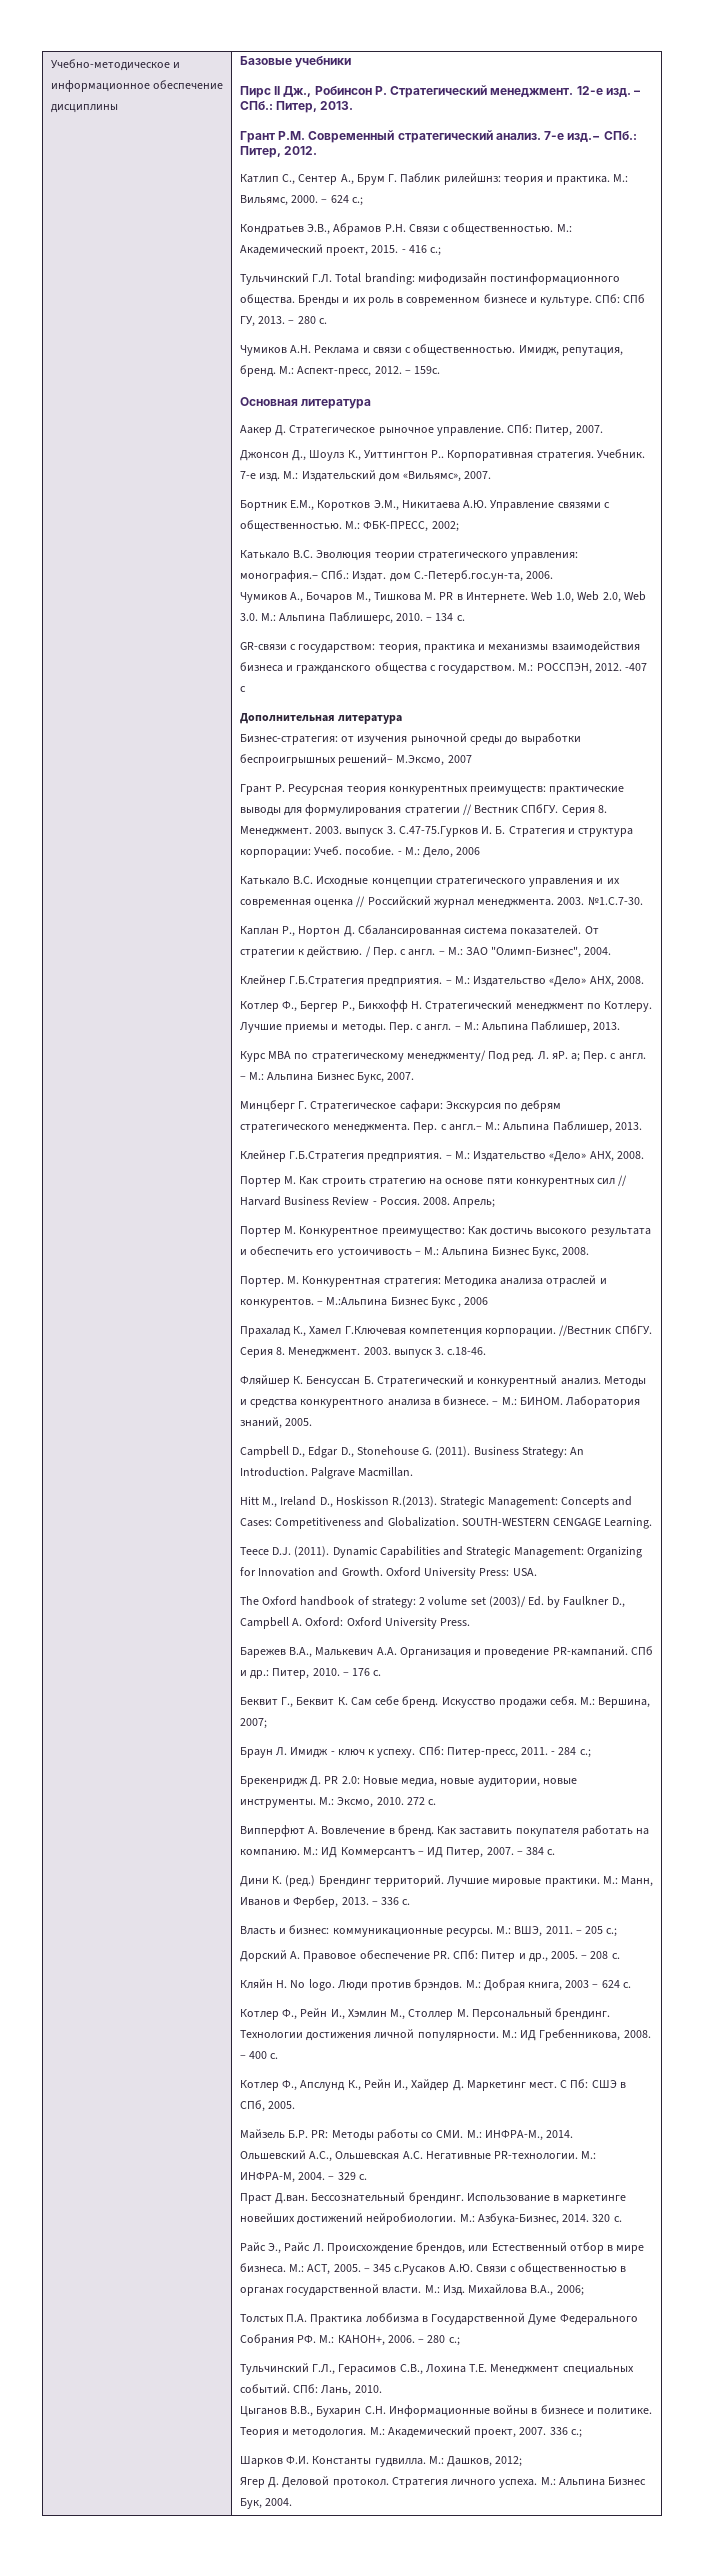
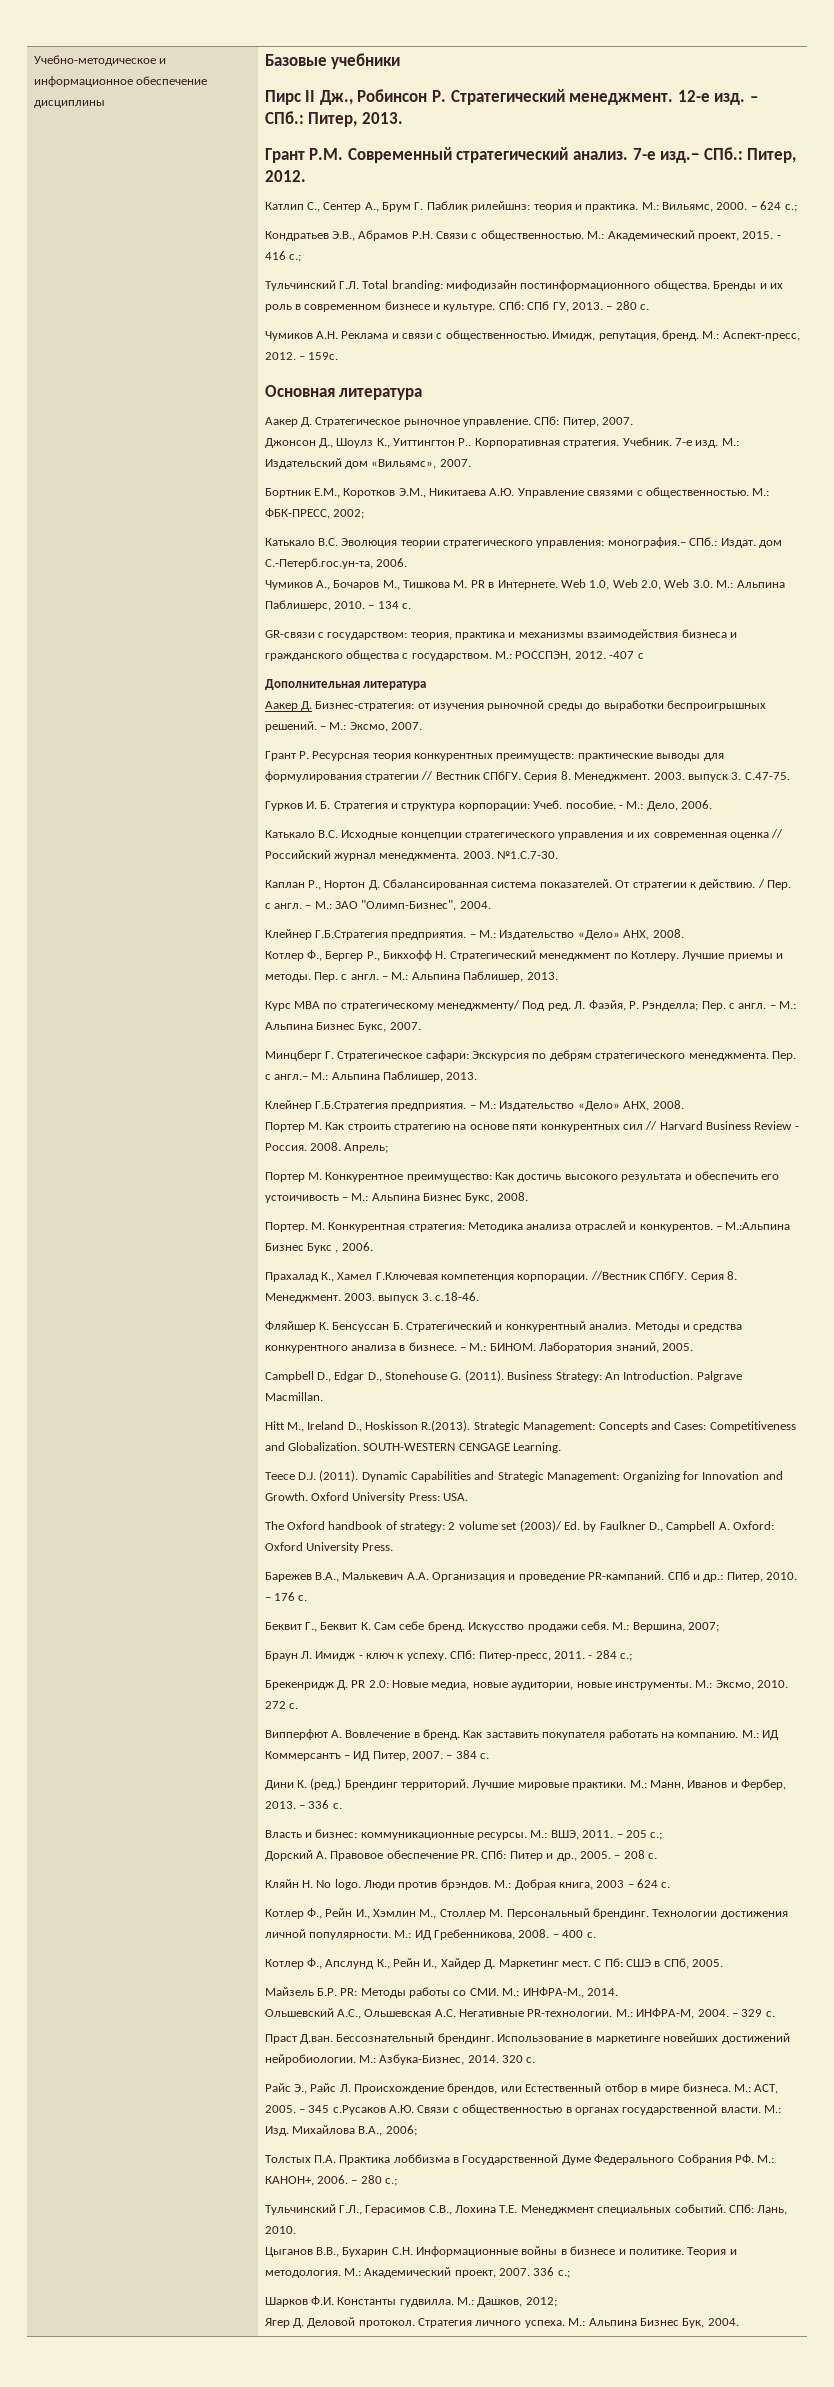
(403, 719) none -> [264,701,312,711] Аакер Д.
[338,754,472,766] решений– М.Эксмо, 2007 -> [264,721,423,732] решений. – М.: Эксмо, 2007.
[398,826,478,837] С.47-75.Гурков -> [744,772,790,780] [264,801,303,811] С.47-75. // Гурков
[456,847,481,855] 2006 -> [681,800,713,809] 2006.
[551,1051,580,1062] яР. а; -> [588,1000,699,1011] Фаэйя, Р. Рэнделла;
[464,1297,489,1305] 2006 -> [341,1242,373,1251] 2006.

